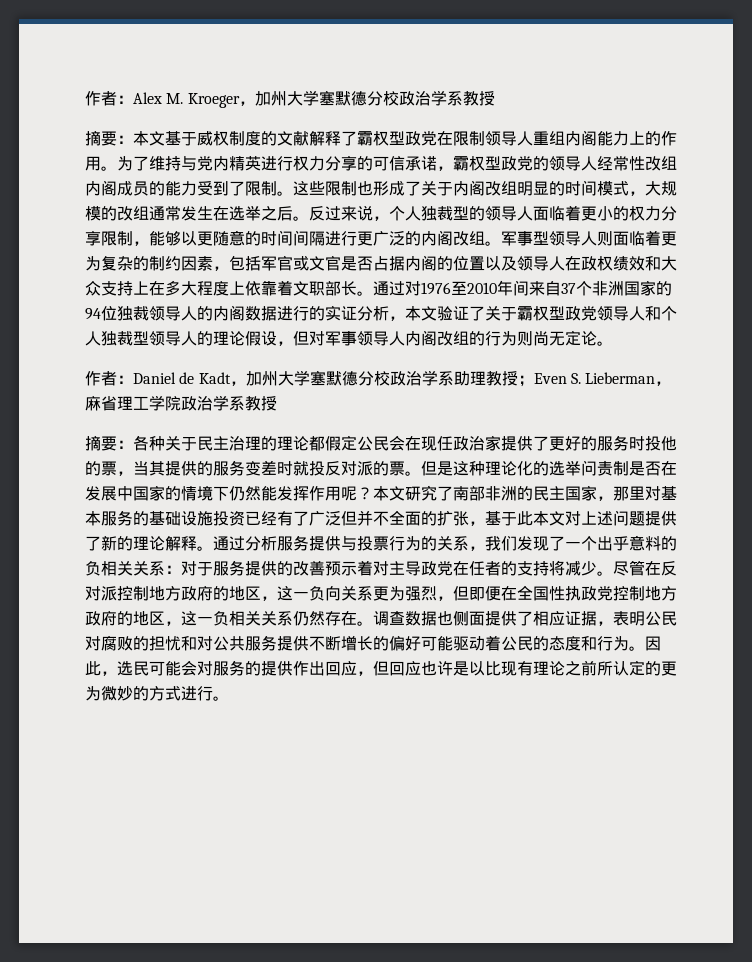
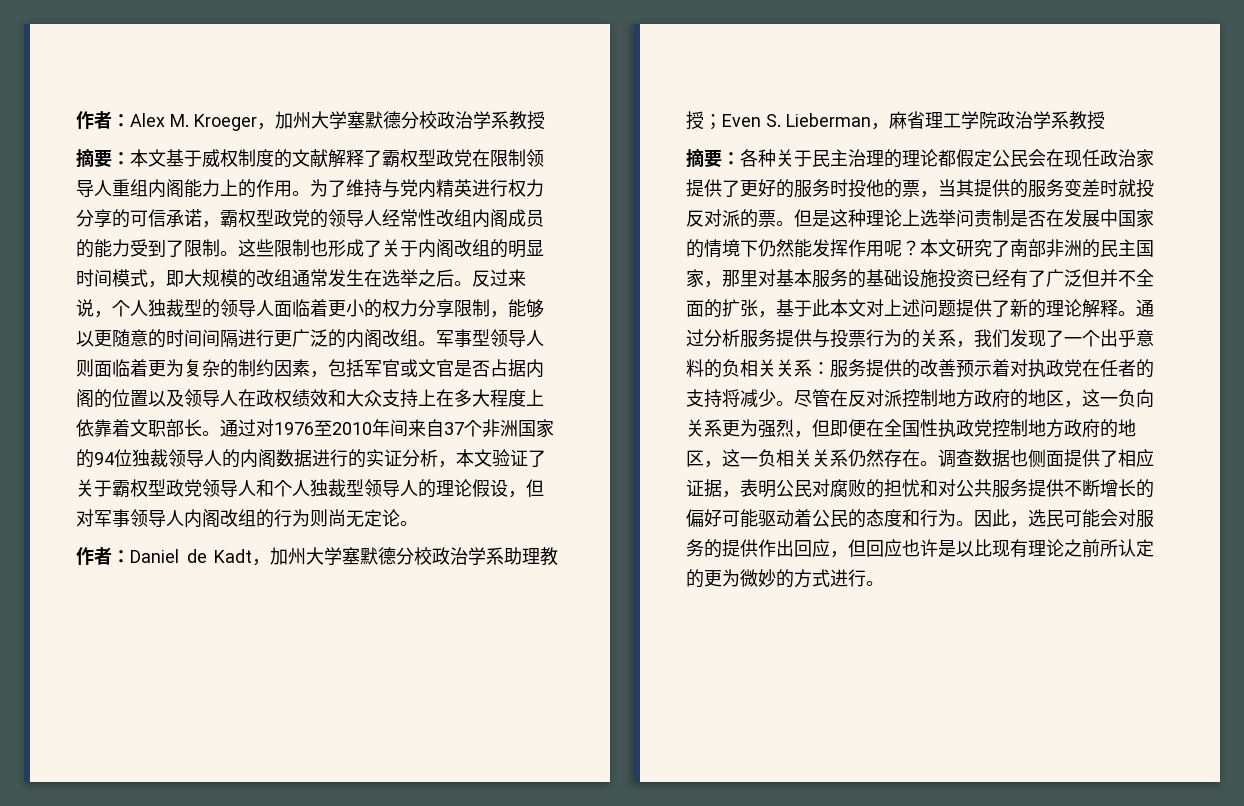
[517,181,565,196] 明显的 -> [490,239,544,258] 的明显
(645, 193) none -> [166,270,184,287] 即
[517,461,549,476] 化的 -> [902,209,920,226] 上
[181,561,213,576] 对于 -> (830, 368) none
[389,561,421,576] 主导 -> [1028,359,1046,378] 执

